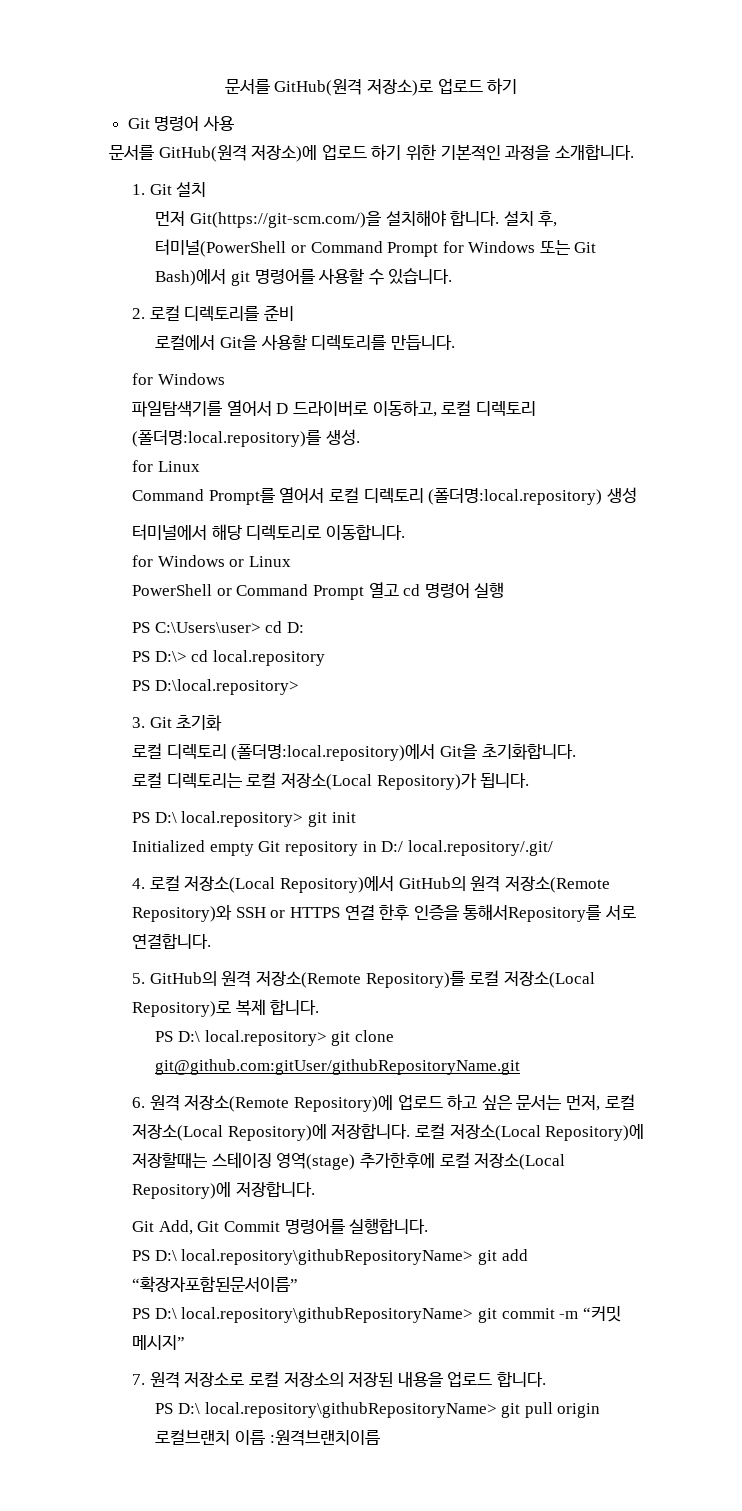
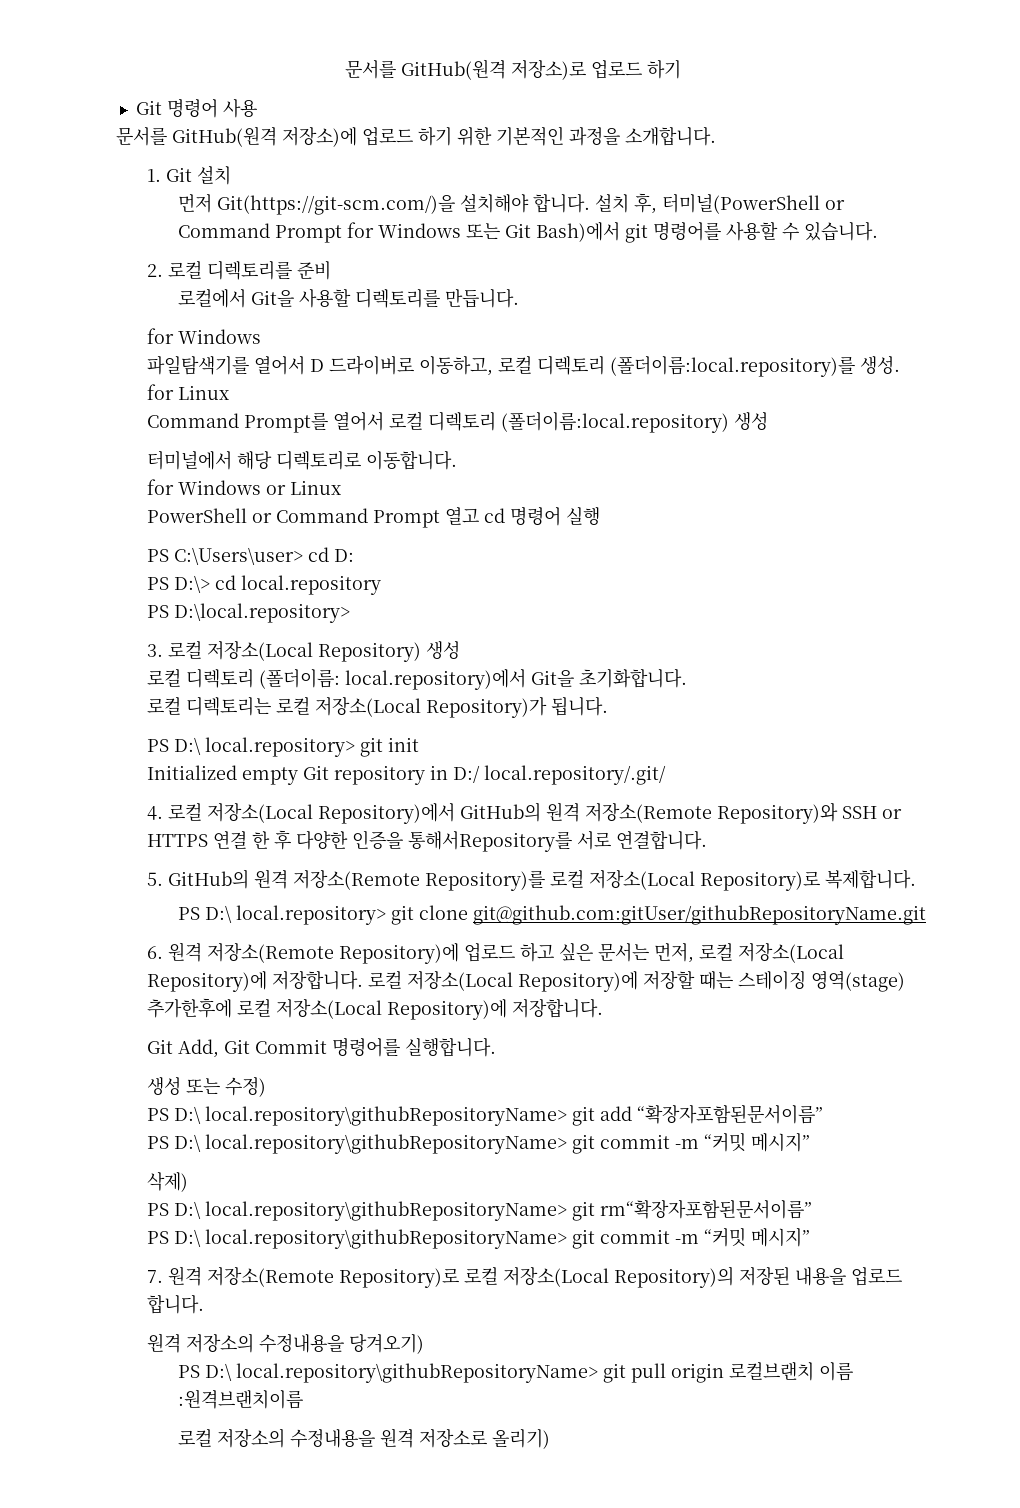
[132,430,322,447] (폴더명:local.repository)를 -> [609,356,855,377] (폴더이름:local.repository)를
[428,488,603,505] (폴더명:local.repository) -> [500,412,729,433] (폴더이름:local.repository)
[149,715,223,731] [132,743,436,761] Git 초기화 // 로컬 디렉토리 (폴더명:local.repository)에서 -> [167,641,460,662] [146,668,526,690] 로컬 저장소(Local Repository) 생성 // 로컬 디렉토리 (폴더이름: local.repository)에서
[379,904,410,921] 한후 -> [251,830,348,850] 한 후 다양한
[235,999,320,1016] 복제 합니다. -> [824,869,916,889] 복제합니다.
[132,1152,208,1168] 저장할때는 -> [642,971,733,990] 저장할 때는
(429, 1226) none -> [146,1077,266,1097] // 생성 또는 수정)
[132,1371,344,1388] 7. 원격 저장소로 로컬 저장소의 -> [146,1172,188,1192] [146,1199,812,1221] [146,1227,810,1249] [146,1266,734,1288] 삭제) // PS D:\ local.repository\githubRepositoryName> git rm“확장자포함된문서이름” // PS D:\ local.repository\githubRepositoryName> git commit -m “커밋 메시지” // 7. 원격 저장소(Remote Repository)로 로컬 저장소(Local Repository)의
(546, 1379) none -> [146,1333,424,1354] // 원격 저장소의 수정내용을 당겨오기)
(380, 1438) none -> [177,1428,550,1449] // 로컬 저장소의 수정내용을 원격 저장소로 올리기)

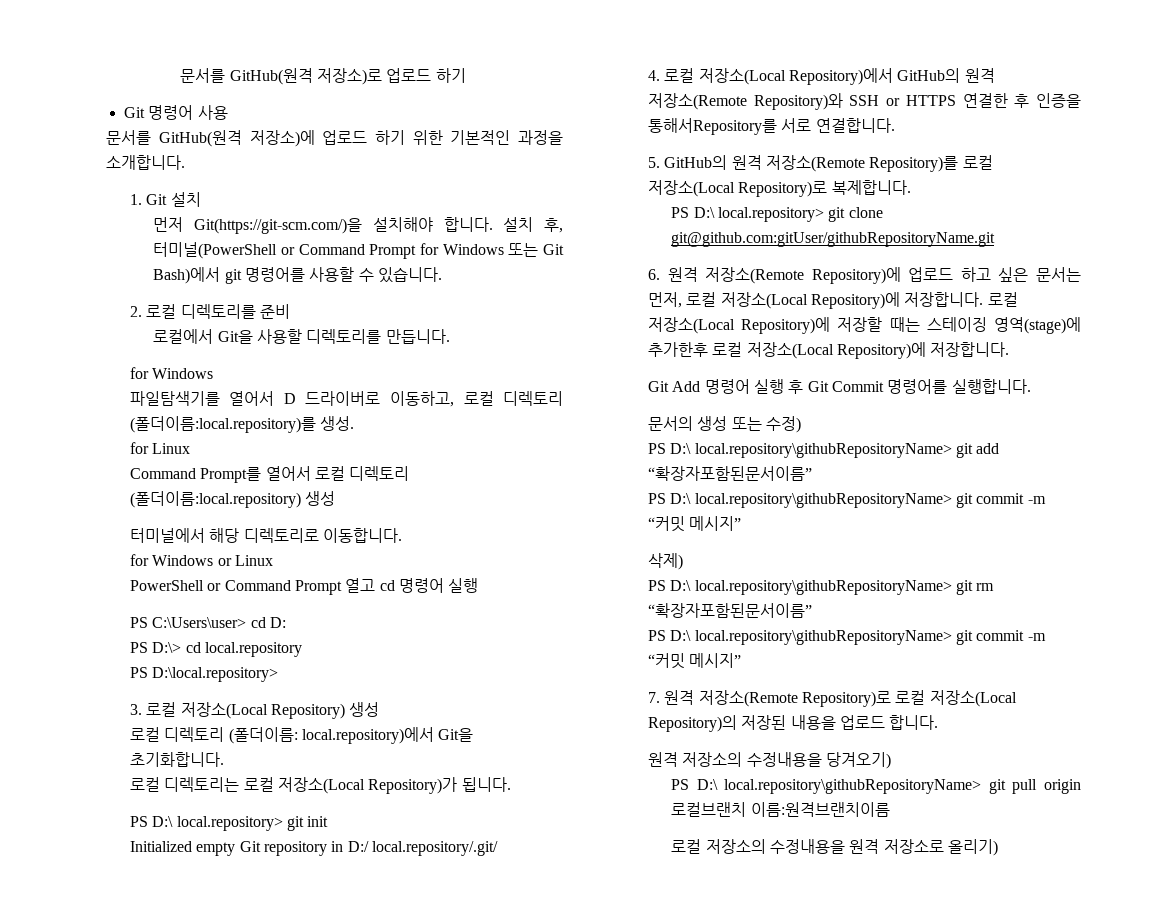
[212,830,348,850] 연결 한 후 다양한 -> [962,93,1030,108] 연결한 후
[810,971,905,992] [146,998,232,1018] 영역(stage) 추가한후에 -> [994,317,1081,334] [647,342,708,357] 영역(stage)에 추가한후
[177,1039,219,1058] Add, -> [672,379,804,394] Add 명령어 실행 후
(496, 1047) none -> [647,416,693,431] 문서의
[599,1199,812,1219] rm“확장자포함된문서이름” -> [976,583,995,591] [647,603,812,618] rm “확장자포함된문서이름”
[818,1362,853,1381] [177,1389,303,1409] 이름 :원격브랜치이름 -> [750,802,890,817] 이름:원격브랜치이름

